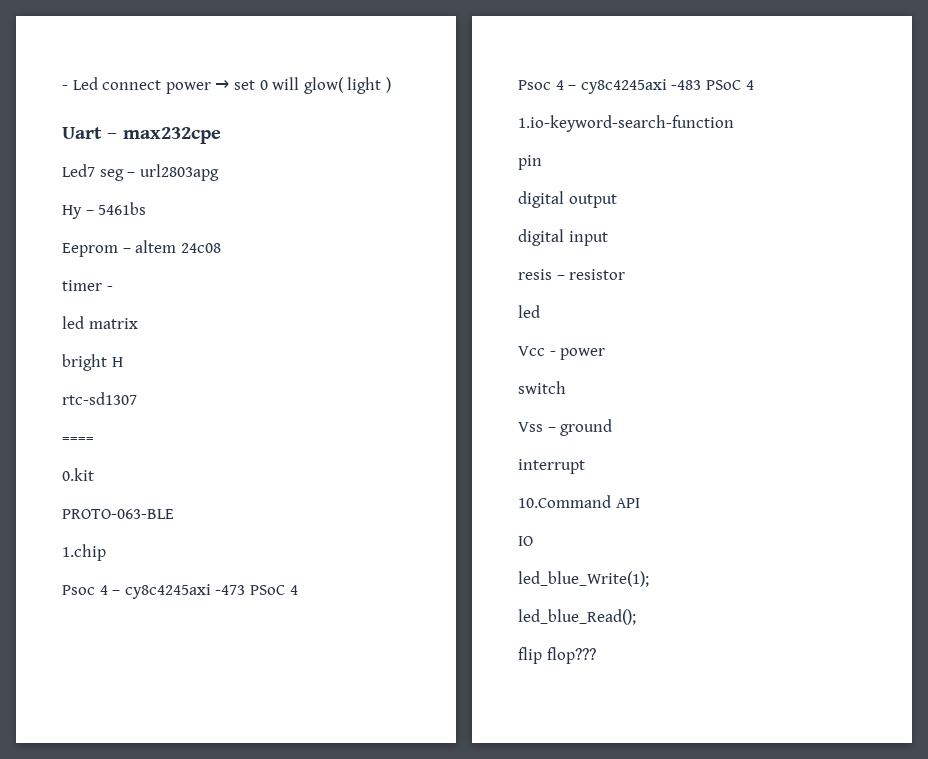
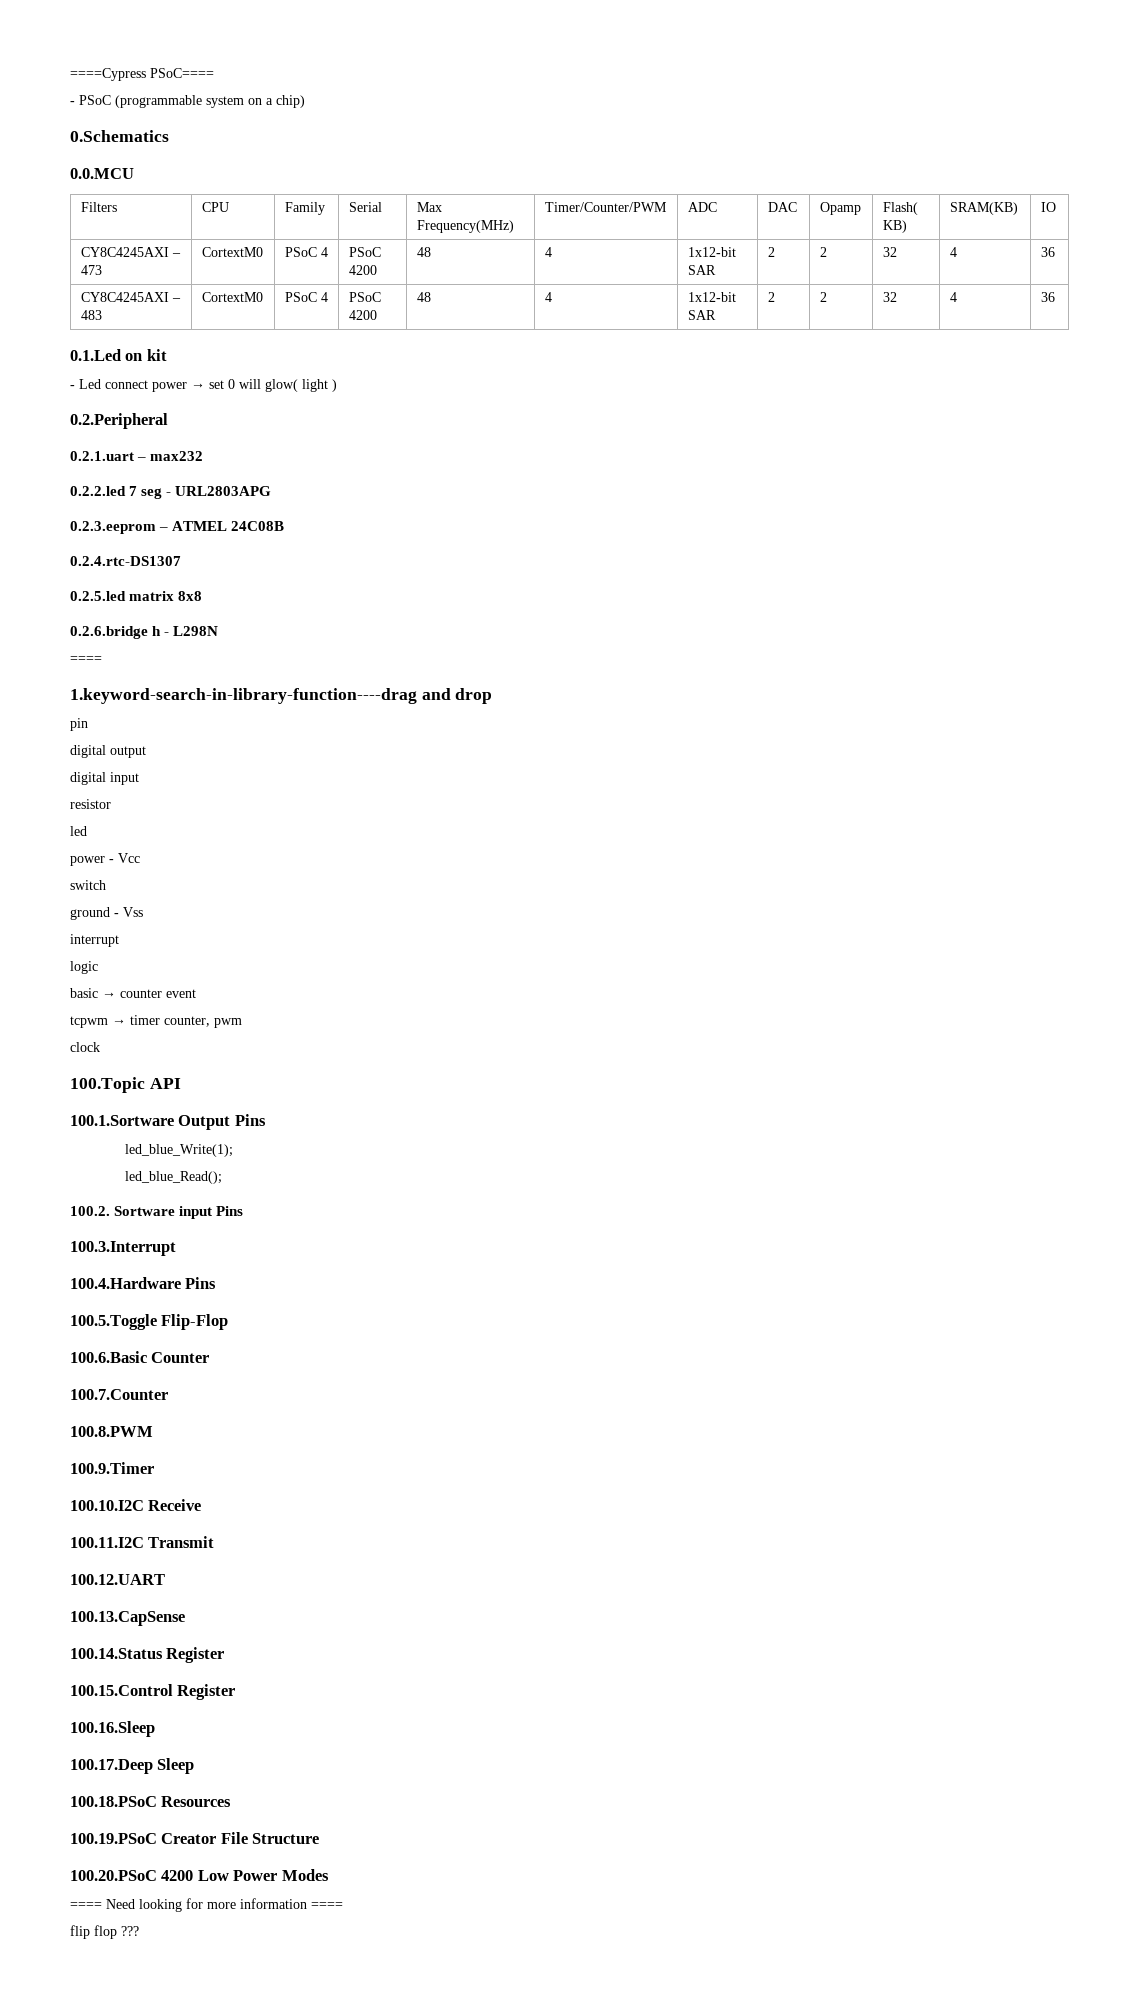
(62, 87) none -> [70,68,214,81] [70,95,305,108] [70,130,169,142] [70,168,134,179] [80,202,117,212] [201,202,229,212] [284,202,325,215] [348,202,382,212] [416,202,442,212] [416,220,514,233] [544,202,667,212] [687,202,717,212] [767,202,797,212] [819,202,861,215] [882,202,918,215] [882,220,907,233] [949,202,1018,215] [1040,202,1056,212] [80,247,181,257] [80,265,102,275] [201,247,263,257] [284,247,328,257] [348,247,381,257] [348,265,377,275] [416,247,431,257] [544,247,552,257] [687,247,736,257] [687,265,716,275] [767,247,775,257] [819,247,827,257] [882,247,897,257] [949,247,957,257] [1040,247,1055,257] [80,292,181,302] [80,310,102,320] [201,292,263,302] [284,292,328,302] [348,292,381,302] [348,310,377,320] [416,292,431,302] [544,292,552,302] [687,292,736,302] [687,310,716,320] [767,292,775,302] [819,292,827,302] [882,292,897,302] [949,292,957,302] [1040,292,1055,302] [70,349,167,361] ====Cypress PSoC==== // - PSoC (programmable system on a chip) // 0.Schematics // 0.0.MCU // Filters | CPU | Family | Serial | Max Frequency(MHz) | Timer/Counter/PWM | ADC | DAC | Opamp | Flash( KB) | SRAM(KB) | IO // CY8C4245AXI – 473 | CortextM0 | PSoC 4 | PSoC 4200 | 48 | 4 | 1x12-bit SAR | 2 | 2 | 32 | 4 | 36 // CY8C4245AXI – 483 | CortextM0 | PSoC 4 | PSoC 4200 | 48 | 4 | 1x12-bit SAR | 2 | 2 | 32 | 4 | 36 // 0.1.Led on kit //
[62,127,221,144] [62,164,219,181] [62,202,147,219] [62,240,221,257] [62,280,113,291] [62,316,138,329] [62,354,123,371] [62,392,137,405] [62,437,94,443] [62,468,94,481] [62,509,174,519] [62,544,106,561] [62,584,298,599] [518,79,754,94] [518,115,734,132] Uart – max232cpe // Led7 seg – url2803apg // Hy – 5461bs // Eeprom – altem 24c08 // timer - // led matrix // bright H // rtc-sd1307 // ==== // 0.kit // PROTO-063-BLE // 1.chip // Psoc 4 – cy8c4245axi -473 PSoC 4 // Psoc 4 – cy8c4245axi -483 PSoC 4 // 1.io-keyword-search-function -> [70,413,168,429] [70,451,204,461] [70,486,272,499] [70,521,285,534] [70,556,181,566] [70,591,203,601] [70,626,219,639] [70,656,102,663] [70,688,493,704] 0.2.Peripheral // 0.2.1.uart – max232 // 0.2.2.led 7 seg - URL2803APG // 0.2.3.eeprom – ATMEL 24C08B // 0.2.4.rtc-DS1307 // 0.2.5.led matrix 8x8 // 0.2.6.bridge h - L298N // ==== // 1.keyword-search-in-library-function----drag and drop
[518,269,565,280] resis – -> (139, 778) none
(540, 311) none -> [70,856,114,866] power -
[549,348,606,360] - power -> (140, 858) none
(566, 387) none -> [70,907,119,920] ground -
[547,419,613,436] – ground -> (143, 912) none
[518,495,640,508] [518,536,533,546] [518,571,649,587] [518,609,636,625] 10.Command API // IO // led_blue_Write(1); // led_blue_Read(); -> [70,961,98,974] [70,988,196,998] [70,1015,242,1028] [70,1042,100,1052] [70,1077,181,1093] [70,1114,266,1130] [125,1144,234,1157] [125,1171,223,1184] [70,1206,244,1219] [70,1241,176,1256] [70,1277,217,1289] [70,1314,229,1330] [70,1351,210,1363] [70,1389,168,1400] [70,1426,153,1437] [70,1462,154,1474] [70,1499,202,1511] [70,1536,215,1548] [70,1574,165,1585] [70,1611,185,1626] [70,1647,225,1663] [70,1684,236,1700] [70,1721,155,1737] [70,1758,195,1774] [70,1796,232,1807] [70,1832,320,1844] [70,1869,329,1881] [70,1898,343,1912] logic // basic → counter event // tcpwm → timer counter, pwm // clock // 100.Topic API // 100.1.Sortware Output Pins // led_blue_Write(1); // led_blue_Read(); // 100.2. Sortware input Pins // 100.3.Interrupt // 100.4.Hardware Pins // 100.5.Toggle Flip-Flop // 100.6.Basic Counter // 100.7.Counter // 100.8.PWM // 100.9.Timer // 100.10.I2C Receive // 100.11.I2C Transmit // 100.12.UART // 100.13.CapSense // 100.14.Status Register // 100.15.Control Register // 100.16.Sleep // 100.17.Deep Sleep // 100.18.PSoC Resources // 100.19.PSoC Creator File Structure // 100.20.PSoC 4200 Low Power Modes // ==== Need looking for more information ====
[546,647,596,664] flop??? -> [94,1925,139,1939] flop ???

